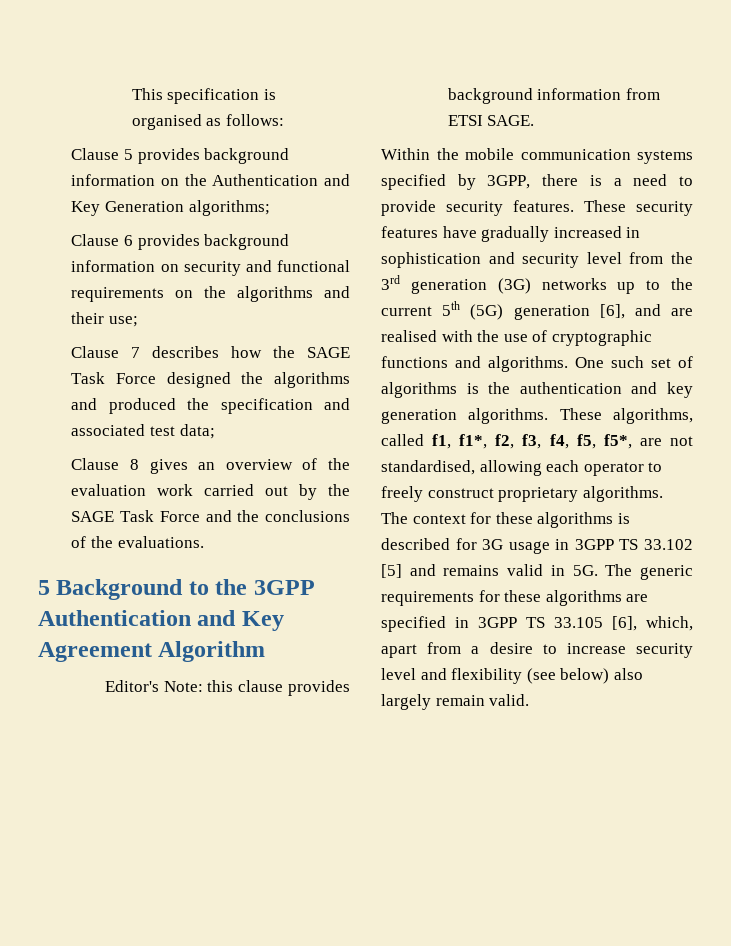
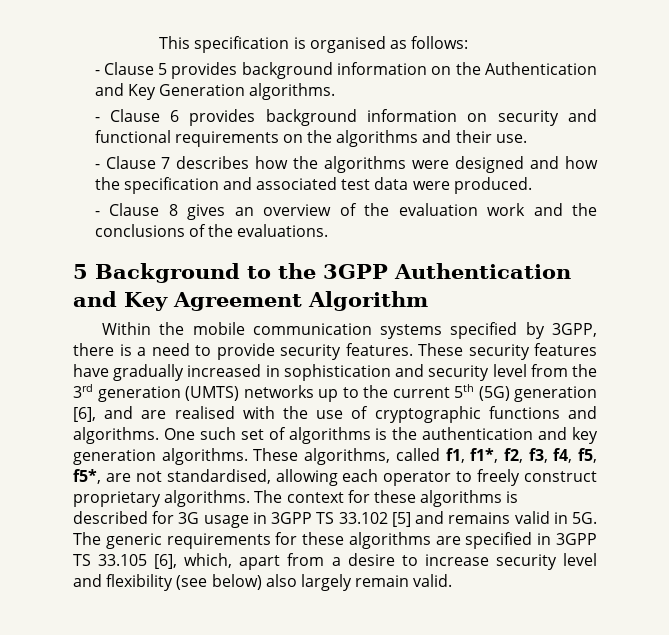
(284, 120) none -> [94,70,100,75] -
[188,200,270,216] algorithms; // -> [249,83,336,100] [94,117,100,122] algorithms. // -
[109,316,139,327] use; // -> [495,134,527,143] [94,164,100,169] use. // -
[307,347,351,358] [71,372,350,388] [71,398,176,414] SAGE Task Force designed the algorithms and produced -> [324,156,598,173] algorithms were designed and how
[179,424,215,439] data; // -> [374,177,532,194] [94,211,100,216] data were produced. // -
[204,484,351,500] [71,510,200,522] carried out by the SAGE Task Force -> (526, 209) none
[104,680,350,696] [447,88,661,104] [447,115,535,126] // Editor's Note: this clause provides background information from ETSI SAGE. -> (428, 301) none
[497,278,531,294] (3G) -> [185,386,239,401] (UMTS)

